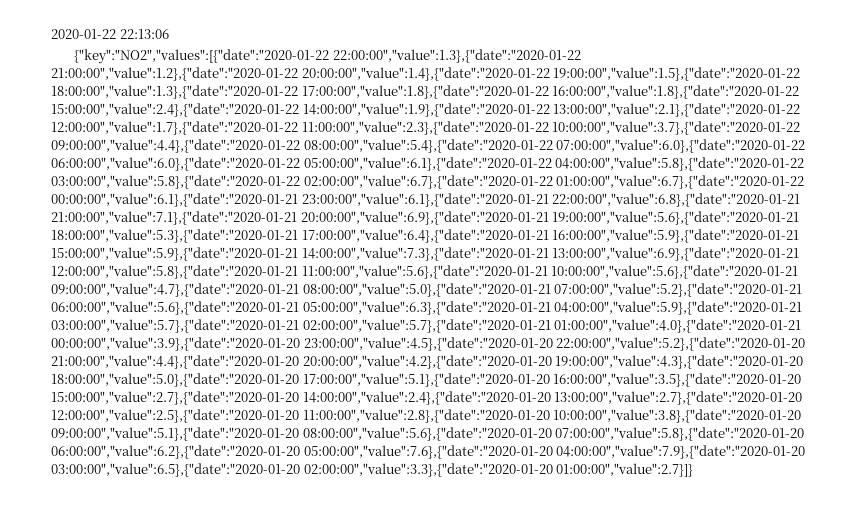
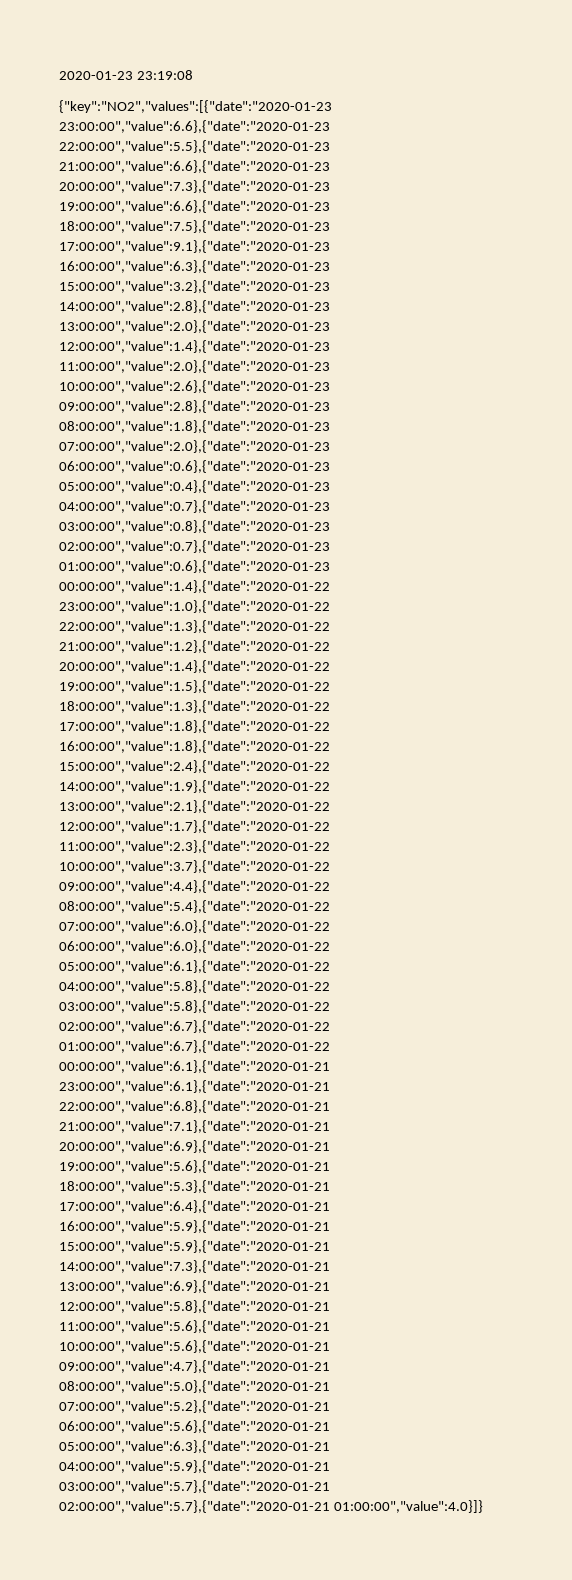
[51,29,169,39] [74,49,330,64] 2020-01-22 22:13:06 // {"key":"NO2","values":[{"date":"2020-01-22 -> [59,70,193,80] [59,100,332,113] [59,120,330,133] [59,140,330,153] [59,160,330,173] [59,180,330,193] [59,200,330,213] [59,220,330,233] [59,240,330,253] [59,260,330,273] [59,280,330,293] [59,300,330,313] [59,320,330,333] [59,340,330,353] [59,360,330,373] [59,380,330,393] [59,400,330,413] [59,420,330,433] [59,440,330,453] [59,460,330,473] [59,480,330,493] [59,500,330,513] [59,520,330,533] [59,540,330,553] [59,560,330,573] [59,580,330,593] [59,600,330,613] 2020-01-23 23:19:08 // {"key":"NO2","values":[{"date":"2020-01-23 23:00:00","value":6.6},{"date":"2020-01-23 22:00:00","value":5.5},{"date":"2020-01-23 21:00:00","value":6.6},{"date":"2020-01-23 20:00:00","value":7.3},{"date":"2020-01-23 19:00:00","value":6.6},{"date":"2020-01-23 18:00:00","value":7.5},{"date":"2020-01-23 17:00:00","value":9.1},{"date":"2020-01-23 16:00:00","value":6.3},{"date":"2020-01-23 15:00:00","value":3.2},{"date":"2020-01-23 14:00:00","value":2.8},{"date":"2020-01-23 13:00:00","value":2.0},{"date":"2020-01-23 12:00:00","value":1.4},{"date":"2020-01-23 11:00:00","value":2.0},{"date":"2020-01-23 10:00:00","value":2.6},{"date":"2020-01-23 09:00:00","value":2.8},{"date":"2020-01-23 08:00:00","value":1.8},{"date":"2020-01-23 07:00:00","value":2.0},{"date":"2020-01-23 06:00:00","value":0.6},{"date":"2020-01-23 05:00:00","value":0.4},{"date":"2020-01-23 04:00:00","value":0.7},{"date":"2020-01-23 03:00:00","value":0.8},{"date":"2020-01-23 02:00:00","value":0.7},{"date":"2020-01-23 01:00:00","value":0.6},{"date":"2020-01-23 00:00:00","value":1.4},{"date":"2020-01-22 23:00:00","value":1.0},{"date":"2020-01-22
[554,319,802,333] [51,337,806,351] [51,355,804,369] [51,373,802,387] [51,391,803,405] [51,409,802,423] [51,427,805,441] [51,445,806,459] [51,463,694,477] 01:00:00","value":4.0},{"date":"2020-01-21 00:00:00","value":3.9},{"date":"2020-01-20 23:00:00","value":4.5},{"date":"2020-01-20 22:00:00","value":5.2},{"date":"2020-01-20 21:00:00","value":4.4},{"date":"2020-01-20 20:00:00","value":4.2},{"date":"2020-01-20 19:00:00","value":4.3},{"date":"2020-01-20 18:00:00","value":5.0},{"date":"2020-01-20 17:00:00","value":5.1},{"date":"2020-01-20 16:00:00","value":3.5},{"date":"2020-01-20 15:00:00","value":2.7},{"date":"2020-01-20 14:00:00","value":2.4},{"date":"2020-01-20 13:00:00","value":2.7},{"date":"2020-01-20 12:00:00","value":2.5},{"date":"2020-01-20 11:00:00","value":2.8},{"date":"2020-01-20 10:00:00","value":3.8},{"date":"2020-01-20 09:00:00","value":5.1},{"date":"2020-01-20 08:00:00","value":5.6},{"date":"2020-01-20 07:00:00","value":5.8},{"date":"2020-01-20 06:00:00","value":6.2},{"date":"2020-01-20 05:00:00","value":7.6},{"date":"2020-01-20 04:00:00","value":7.9},{"date":"2020-01-20 03:00:00","value":6.5},{"date":"2020-01-20 02:00:00","value":3.3},{"date":"2020-01-20 01:00:00","value":2.7}]} -> [333,1500,483,1513] 01:00:00","value":4.0}]}

